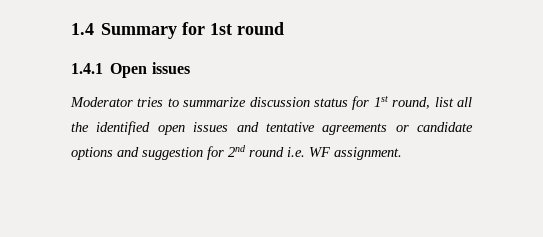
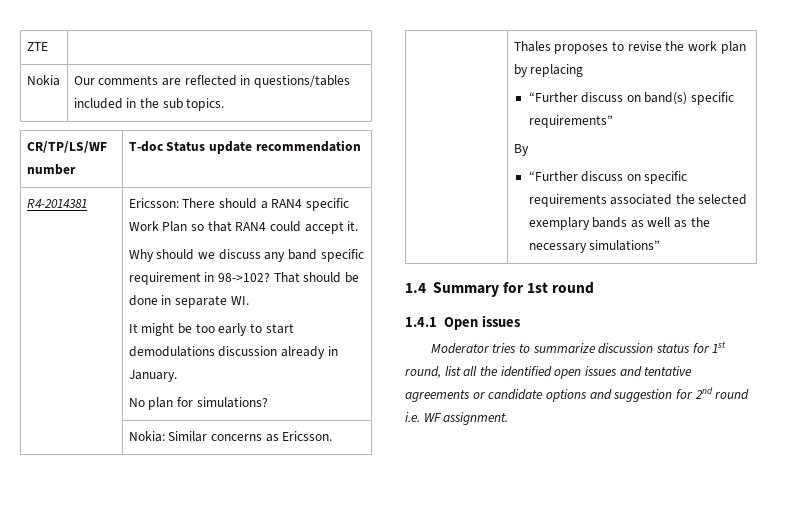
(71, 29) none -> [26,42,48,51] [26,75,60,86] [73,75,350,88] [73,98,225,111] [26,141,107,153] [26,164,76,175] [128,140,361,154] [26,199,87,208] [128,198,349,211] [128,221,359,234] [128,249,364,262] [128,272,359,285] [128,295,249,308] [128,323,294,336] [128,346,338,359] [128,370,177,382] [128,397,268,410] [128,431,333,442] [513,41,746,54] [513,64,584,77] [528,92,735,105] [528,115,613,128] [513,144,529,156] [528,171,688,184] [528,194,748,207] [528,217,710,230] [528,240,661,253] ZTE | // Nokia | Our comments are reflected in questions/tables included in the sub topics. // CR/TP/LS/WF number | T-doc Status update recommendation // R4-2014381 | Ericsson: There should a RAN4 specific Work Plan so that RAN4 could accept it. // Why should we discuss any band specific requirement in 98->102? That should be done in separate WI. // It might be too early to start demodulations discussion already in January. // No plan for simulations? // | Nokia: Similar concerns as Ericsson. // | Thales proposes to revise the work plan by replacing // “Further discuss on band(s) specific requirements” // By // “Further discuss on specific requirements associated the selected exemplary bands as well as the necessary simulations” //

